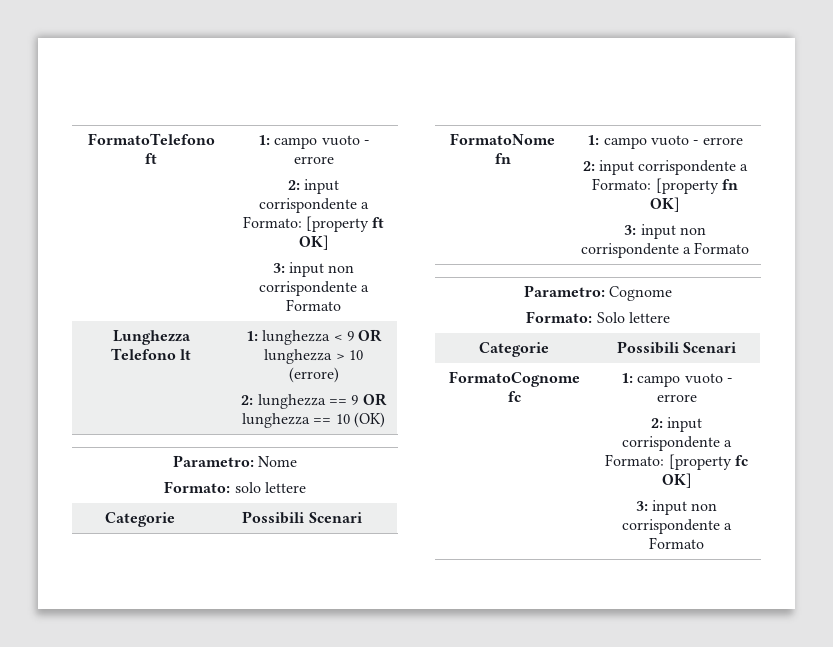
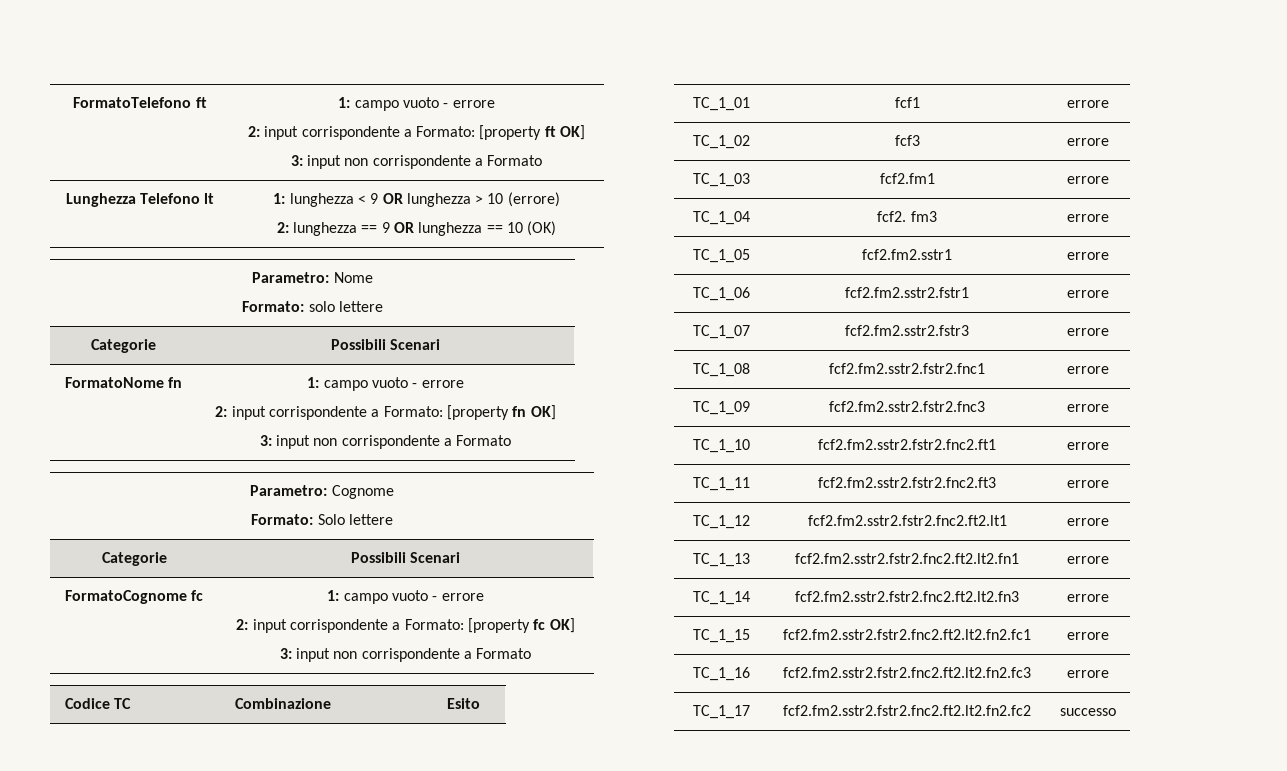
(704, 543) none -> [64,698,132,709] [235,698,331,709] [447,698,480,709] [693,97,750,111] [894,97,920,108] [1066,100,1109,108] [693,135,750,149] [894,135,920,146] [1066,138,1109,146] [693,173,750,187] [879,173,935,184] [1066,176,1109,184] [693,211,750,225] [877,211,937,222] [1066,214,1109,222] [693,249,750,263] [862,249,952,260] [1066,252,1109,260] [693,287,750,301] [845,287,969,298] [1066,290,1109,298] [693,325,750,339] [845,325,969,336] [1066,328,1109,336] [693,363,750,377] [829,363,985,374] [1066,366,1109,374] [693,401,750,415] [829,401,985,412] [1066,404,1109,412] [693,439,750,453] [818,439,996,450] [1066,442,1109,450] [693,477,750,491] [818,477,996,488] [1066,480,1109,488] [693,515,750,529] [807,515,1007,526] [1066,518,1109,526] [693,553,750,567] [795,553,1019,564] [1066,556,1109,564] [693,591,750,605] [795,591,1019,602] [1066,594,1109,602] [693,629,750,643] [783,629,1031,640] [1066,632,1109,640] [693,667,750,681] [783,667,1031,678] [1066,670,1109,678] [693,705,750,719] [783,705,1031,716] [1059,708,1116,716] // Codice TC | Combinazione | Esito // TC_1_01 | fcf1 | errore // TC_1_02 | fcf3 | errore // TC_1_03 | fcf2.fm1 | errore // TC_1_04 | fcf2. fm3 | errore // TC_1_05 | fcf2.fm2.sstr1 | errore // TC_1_06 | fcf2.fm2.sstr2.fstr1 | errore // TC_1_07 | fcf2.fm2.sstr2.fstr3 | errore // TC_1_08 | fcf2.fm2.sstr2.fstr2.fnc1 | errore // TC_1_09 | fcf2.fm2.sstr2.fstr2.fnc3 | errore // TC_1_10 | fcf2.fm2.sstr2.fstr2.fnc2.ft1 | errore // TC_1_11 | fcf2.fm2.sstr2.fstr2.fnc2.ft3 | errore // TC_1_12 | fcf2.fm2.sstr2.fstr2.fnc2.ft2.lt1 | errore // TC_1_13 | fcf2.fm2.sstr2.fstr2.fnc2.ft2.lt2.fn1 | errore // TC_1_14 | fcf2.fm2.sstr2.fstr2.fnc2.ft2.lt2.fn3 | errore // TC_1_15 | fcf2.fm2.sstr2.fstr2.fnc2.ft2.lt2.fn2.fc1 | errore // TC_1_16 | fcf2.fm2.sstr2.fstr2.fnc2.ft2.lt2.fn2.fc3 | errore // TC_1_17 | fcf2.fm2.sstr2.fstr2.fnc2.ft2.lt2.fn2.fc2 | successo

